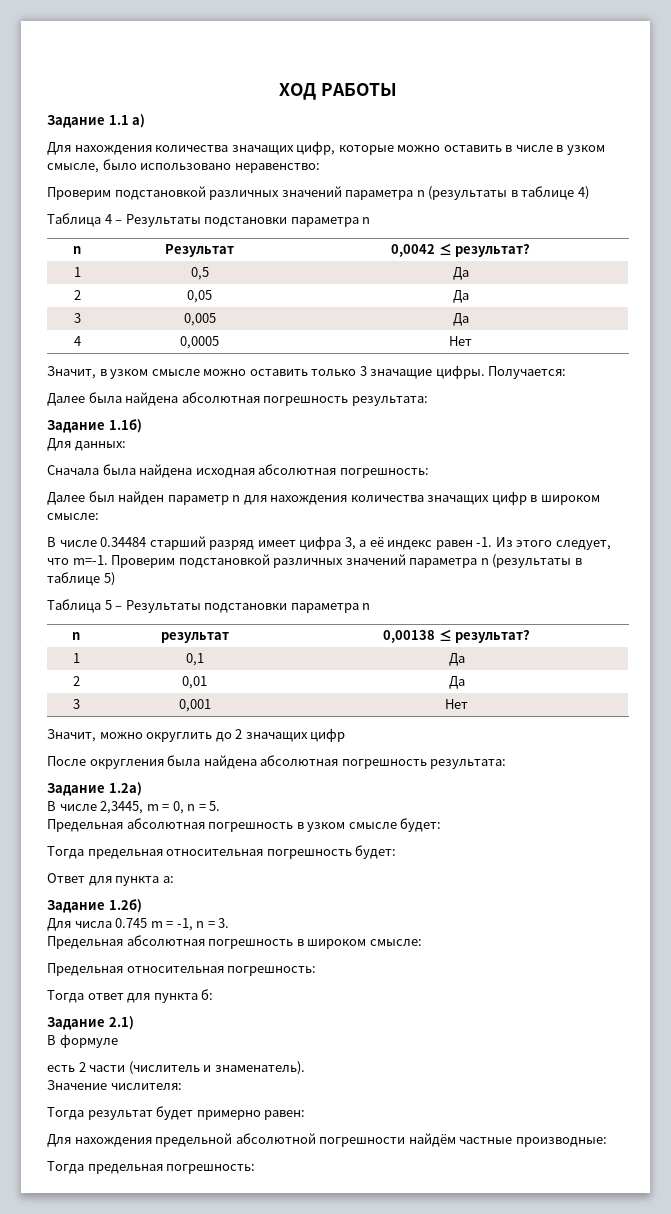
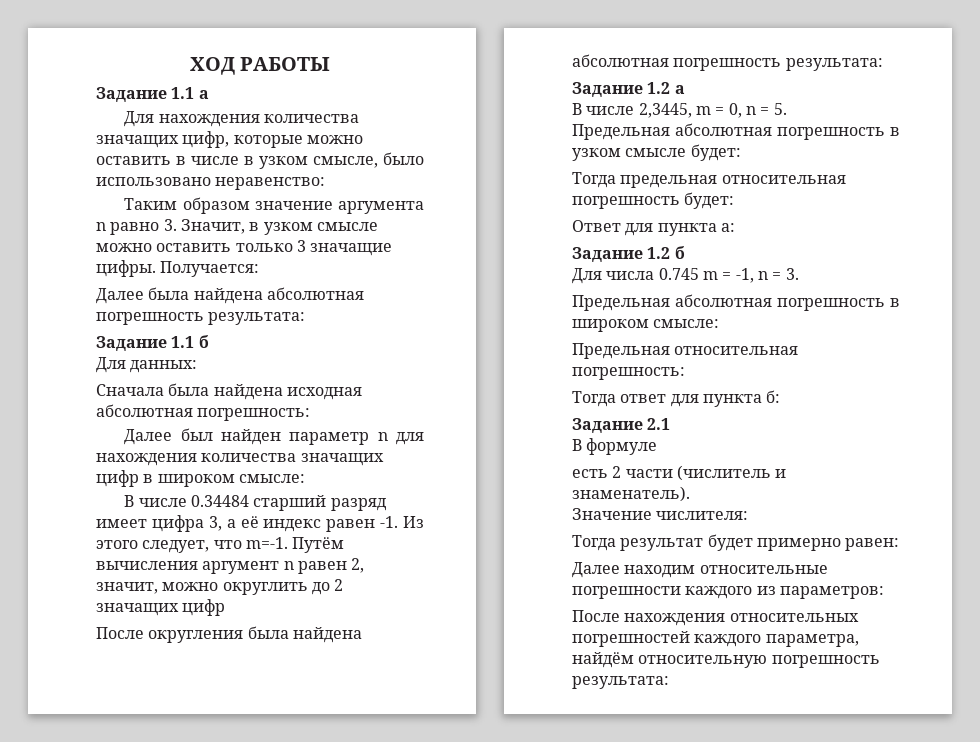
[132,114,146,128] а) -> [198,90,209,99] а
[47,186,589,200] [47,213,371,227] [73,246,81,254] [165,244,234,257] [390,243,531,257] [73,267,81,277] [190,267,209,280] [452,267,469,280] [73,290,81,300] [187,290,212,303] [452,290,469,303] [73,313,81,323] [183,313,216,326] [452,313,469,326] [73,336,81,346] [180,336,219,349] [449,336,472,346] Проверим подстановкой различных значений параметра n (результаты в таблице 4) // Таблица 4 – Результаты подстановки параметра n // n | Результат | 0,0042 ≤ результат? // 1 | 0,5 | Да // 2 | 0,05 | Да // 3 | 0,005 | Да // 4 | 0,0005 | Нет // -> [124,197,425,214] [96,219,177,235] Таким образом значение аргумента n равно 3.
[108,419,142,433] 1.1б) -> [171,335,209,348] 1.1 б
[111,554,582,568] [47,572,115,586] [47,599,371,613] [72,632,80,640] [160,632,229,643] [382,629,531,643] [72,653,80,663] [185,653,204,666] [448,653,465,666] [72,676,80,686] [182,676,207,689] [448,676,465,689] [72,699,80,709] [178,699,211,712] [445,699,468,709] [47,729,96,742] Проверим подстановкой различных значений параметра n (результаты в таблице 5) // Таблица 5 – Результаты подстановки параметра n // n | результат | 0,00138 ≤ результат? // 1 | 0,1 | Да // 2 | 0,01 | Да // 3 | 0,001 | Нет // Значит, -> [292,537,345,553] [96,558,365,574] [96,582,158,594] Путём вычисления аргумент n равен 2, значит,
[108,782,142,796] 1.2а) -> [647,82,685,94] 1.2 а
[108,899,142,913] 1.2б) -> [647,246,685,259] 1.2 б
[108,1016,134,1030] 2.1) -> [647,418,671,430] 2.1
[47,1133,607,1147] [47,1161,256,1174] Для нахождения предельной абсолютной погрешности найдём частные производные: // Тогда предельная погрешность: -> [572,562,828,578] [572,586,884,599] [572,610,859,626] [572,631,859,647] [572,652,880,668] [572,676,669,689] Далее находим относительные погрешности каждого из параметров: // После нахождения относительных погрешностей каждого параметра, найдём относительную погрешность результата:

